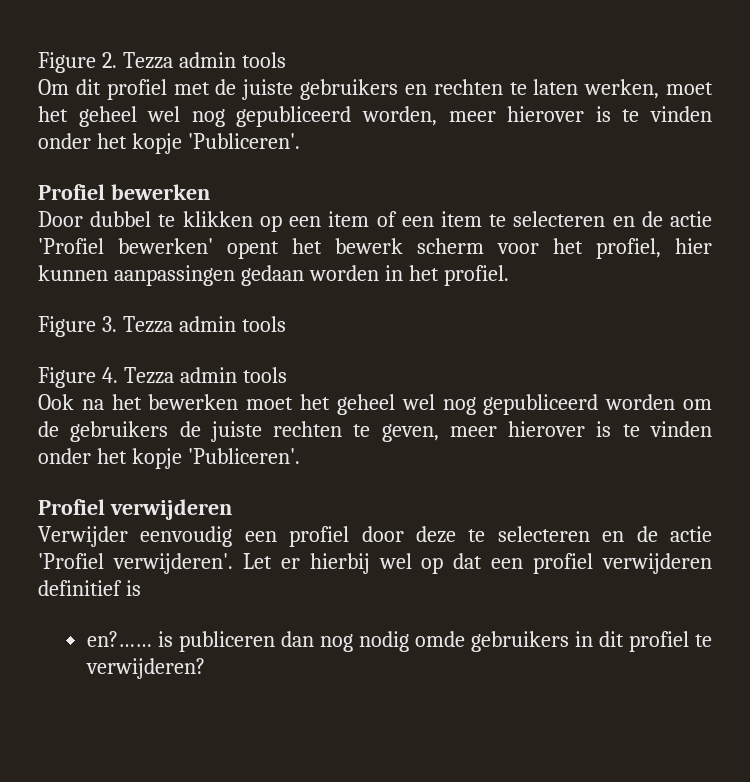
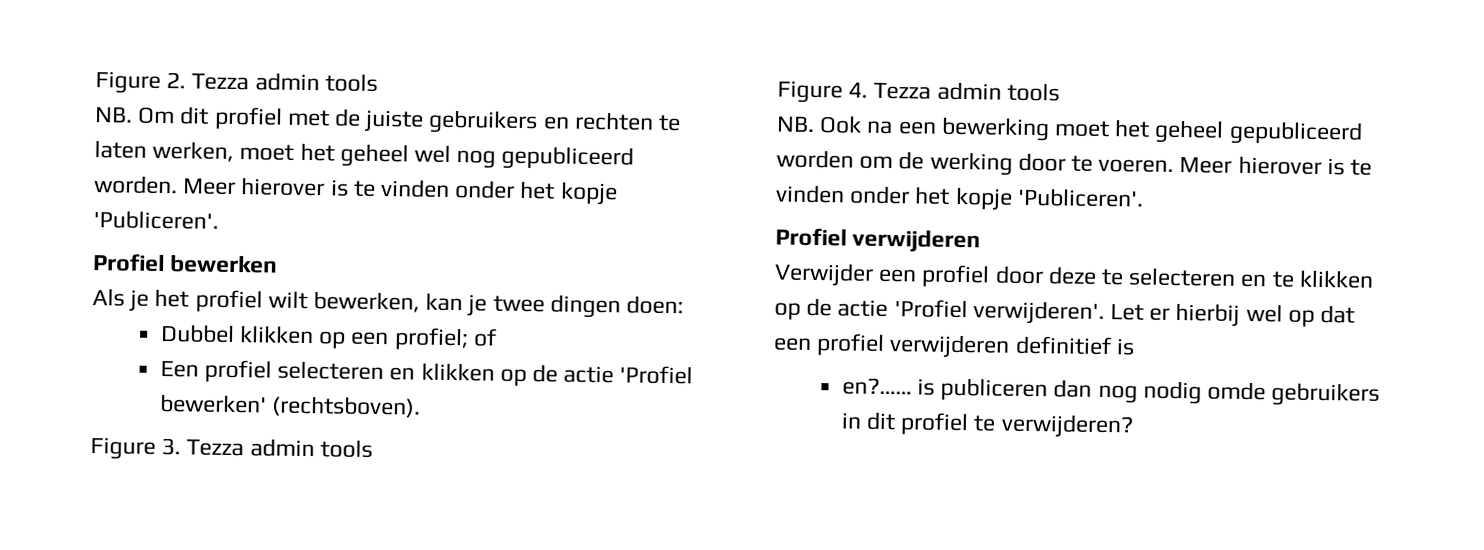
(286, 60) none -> [95,107,133,123] NB.
[362,106,496,126] worden, meer -> [94,175,237,196] worden. Meer
[38,211,176,227] Door dubbel te -> [92,288,685,319] [160,323,235,344] Als je het profiel wilt bewerken, kan je twee dingen doen: // Dubbel
[328,211,370,227] item -> [393,327,469,351] profiel;
[401,211,712,227] [38,238,712,259] [38,265,509,286] een item te selecteren en de actie 'Profiel bewerken' opent het bewerk scherm voor het profiel, hier kunnen aanpassingen gedaan worden in het profiel. -> [159,359,694,387] [159,393,421,418] // Een profiel selecteren en klikken op de actie 'Profiel bewerken' (rechtsboven).
(287, 375) none -> [776,116,815,132] NB.
[111,394,476,415] het bewerken moet het geheel wel nog -> [897,116,1225,144] een bewerking moet het geheel
[70,421,497,442] gebruikers de juiste rechten te geven, meer -> [929,151,1233,176] werking door te voeren. Meer
[140,526,233,547] eenvoudig -> (874, 274) none
(625, 536) none -> [1271,269,1374,289] [774,302,801,320] te klikken op

